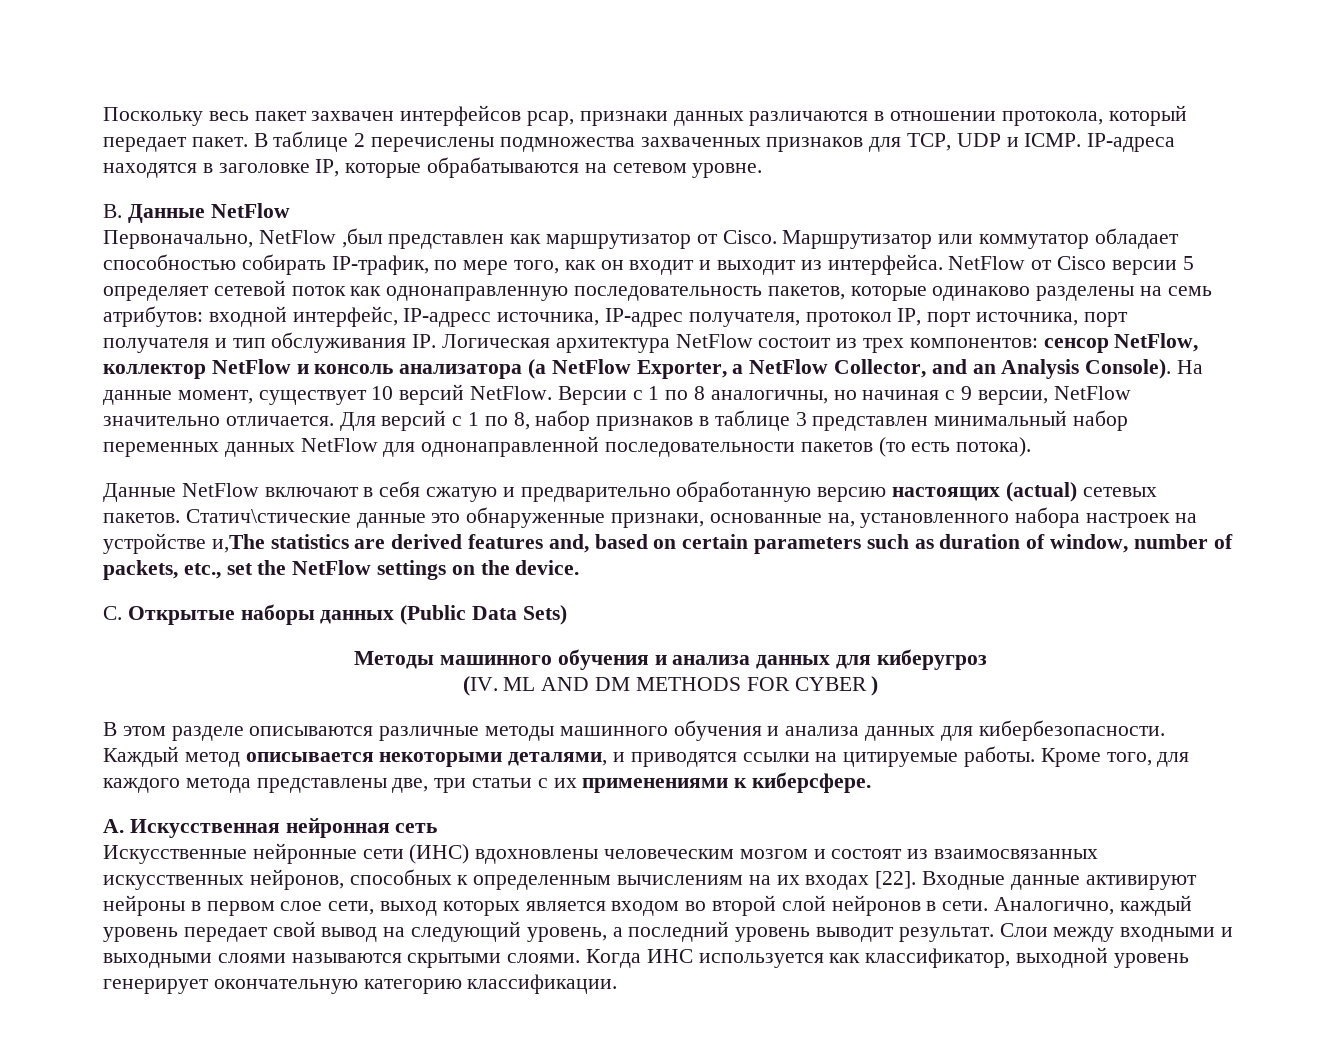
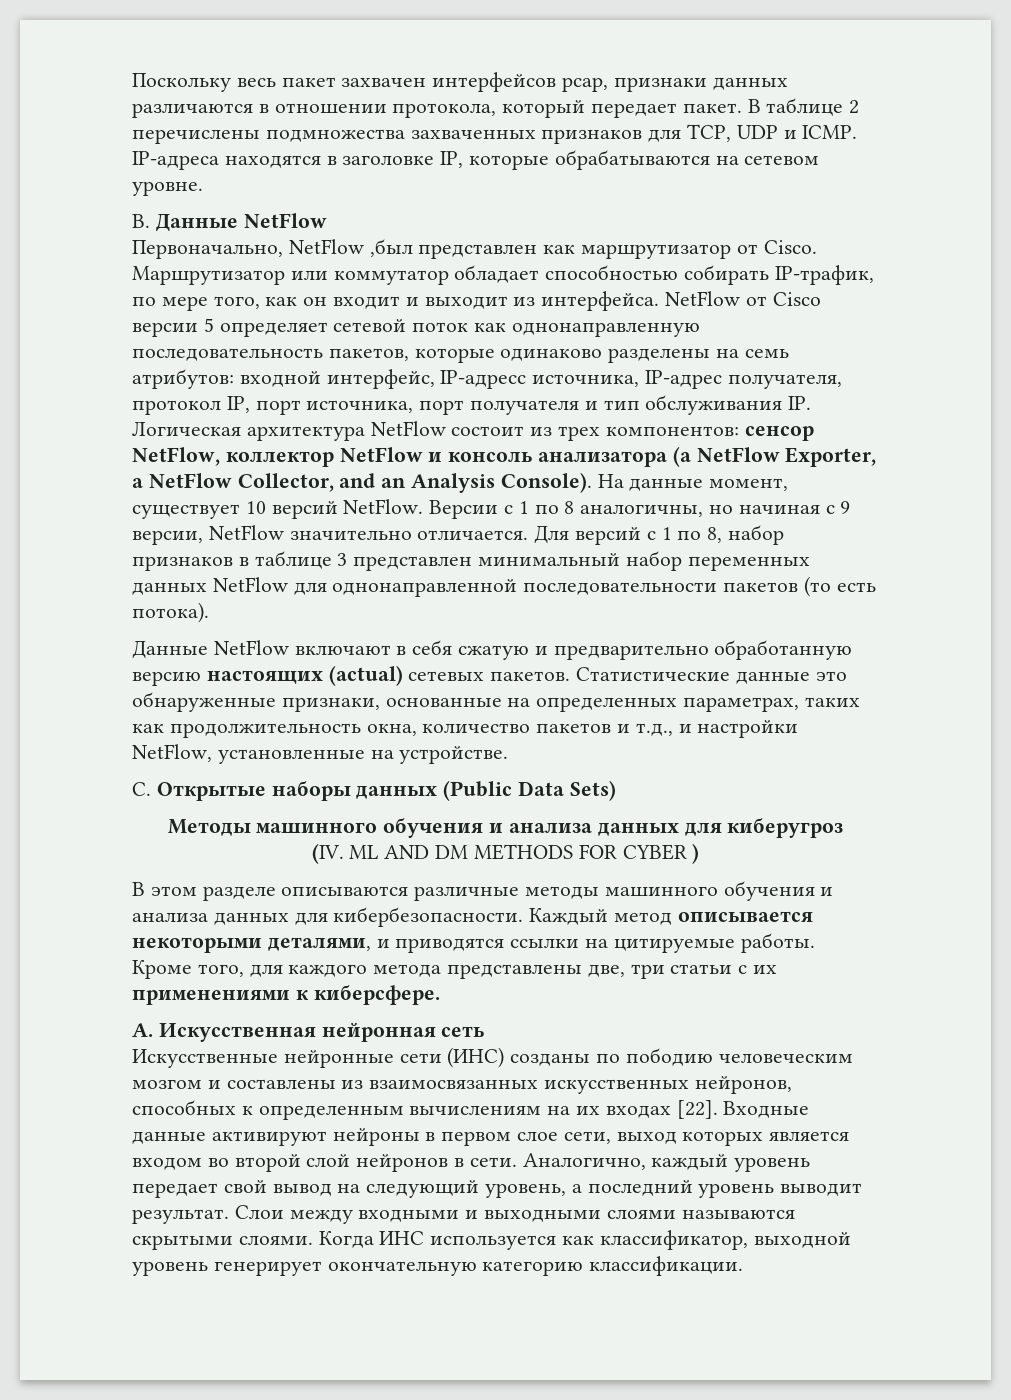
[185,509,351,523] Статич\стические -> [576,667,731,681] Статистические
[827,507,1197,528] [103,533,1233,554] [103,560,580,580] на, установленного набора настроек на устройстве и,The statistics are derived features and, based on certain parameters such as duration of window, number of packets, etc., set the NetFlow settings on the device. -> [507,697,860,712] [132,720,799,738] [132,744,509,764] на определенных параметрах, таких как продолжительность окна, количество пакетов и т.д., и настройки NetFlow, установленные на устройстве.
[475,849,599,864] вдохновлены -> [510,1048,713,1066] созданы по пободию
[831,849,903,859] состоят -> [226,1079,336,1089] составлены

